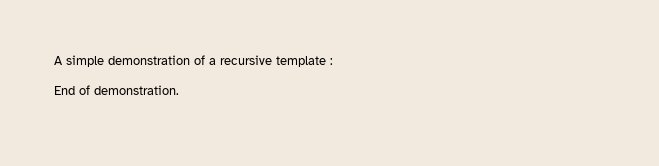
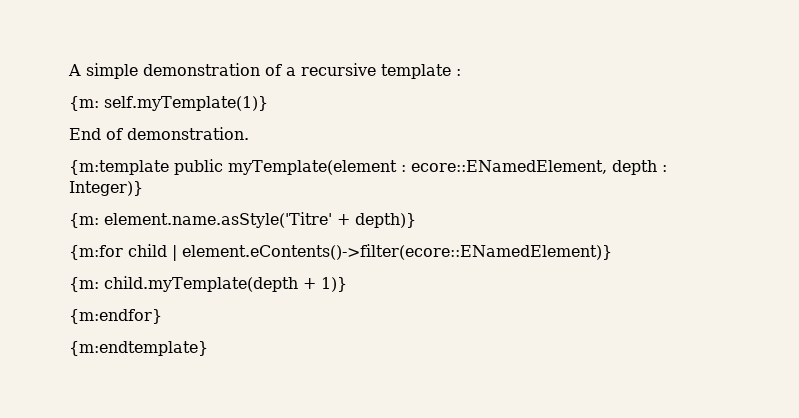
(333, 61) none -> [69,96,268,111] // {m: self.myTemplate(1)}
(179, 90) none -> [69,159,667,175] [69,181,143,196] [69,212,416,228] [69,244,612,261] [69,276,347,292] [69,309,162,324] [69,341,208,356] // {m:template public myTemplate(element : ecore::ENamedElement, depth : Integer)} // {m: element.name.asStyle('Titre' + depth)} // {m:for child | element.eContents()->filter(ecore::ENamedElement)} // {m: child.myTemplate(depth + 1)} // {m:endfor} // {m:endtemplate}

